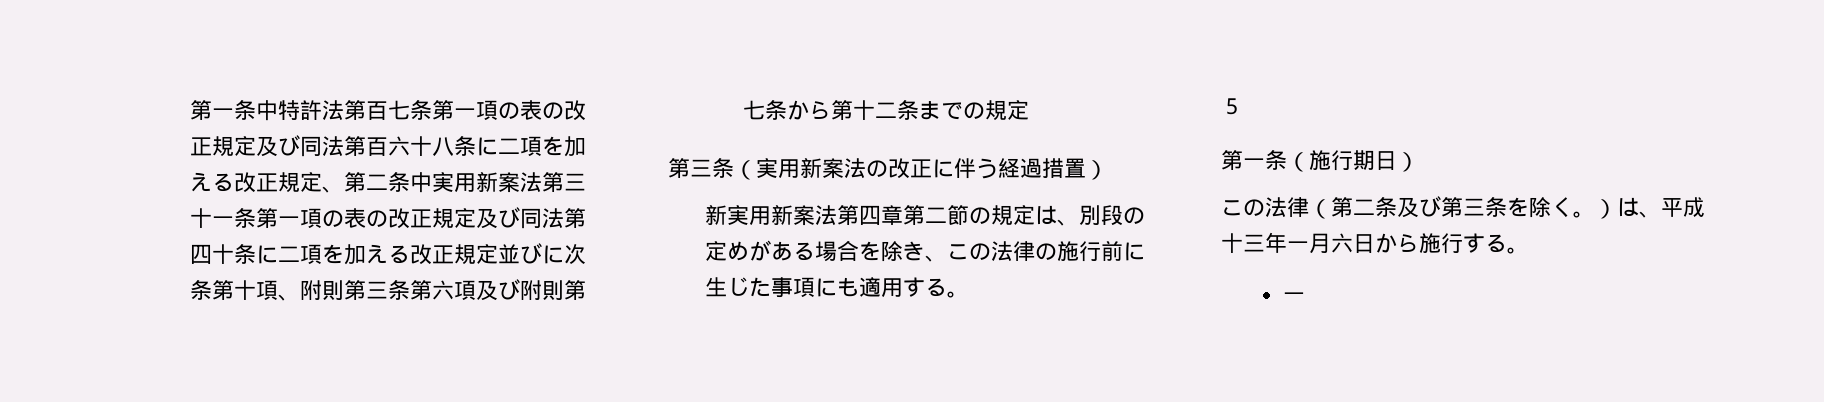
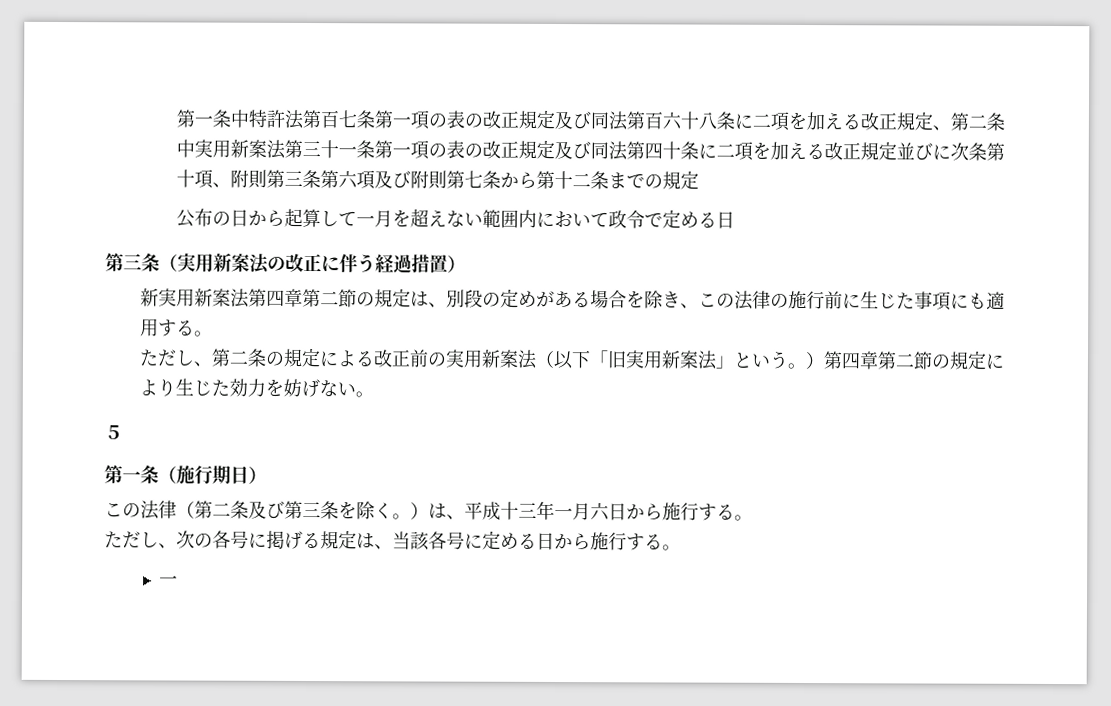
(1029, 110) none -> [175,208,735,229] // 公布の日から起算して一月を超えない範囲内において政令で定める日
(970, 294) none -> [139,347,1006,370] [139,378,375,398] // ただし、第二条の規定による改正前の実用新案法（以下「旧実用新案法」という。）第四章第二節の規定により生じた効力を妨げない。
(1529, 250) none -> [104,530,681,551] // ただし、次の各号に掲げる規定は、当該各号に定める日から施行する。

